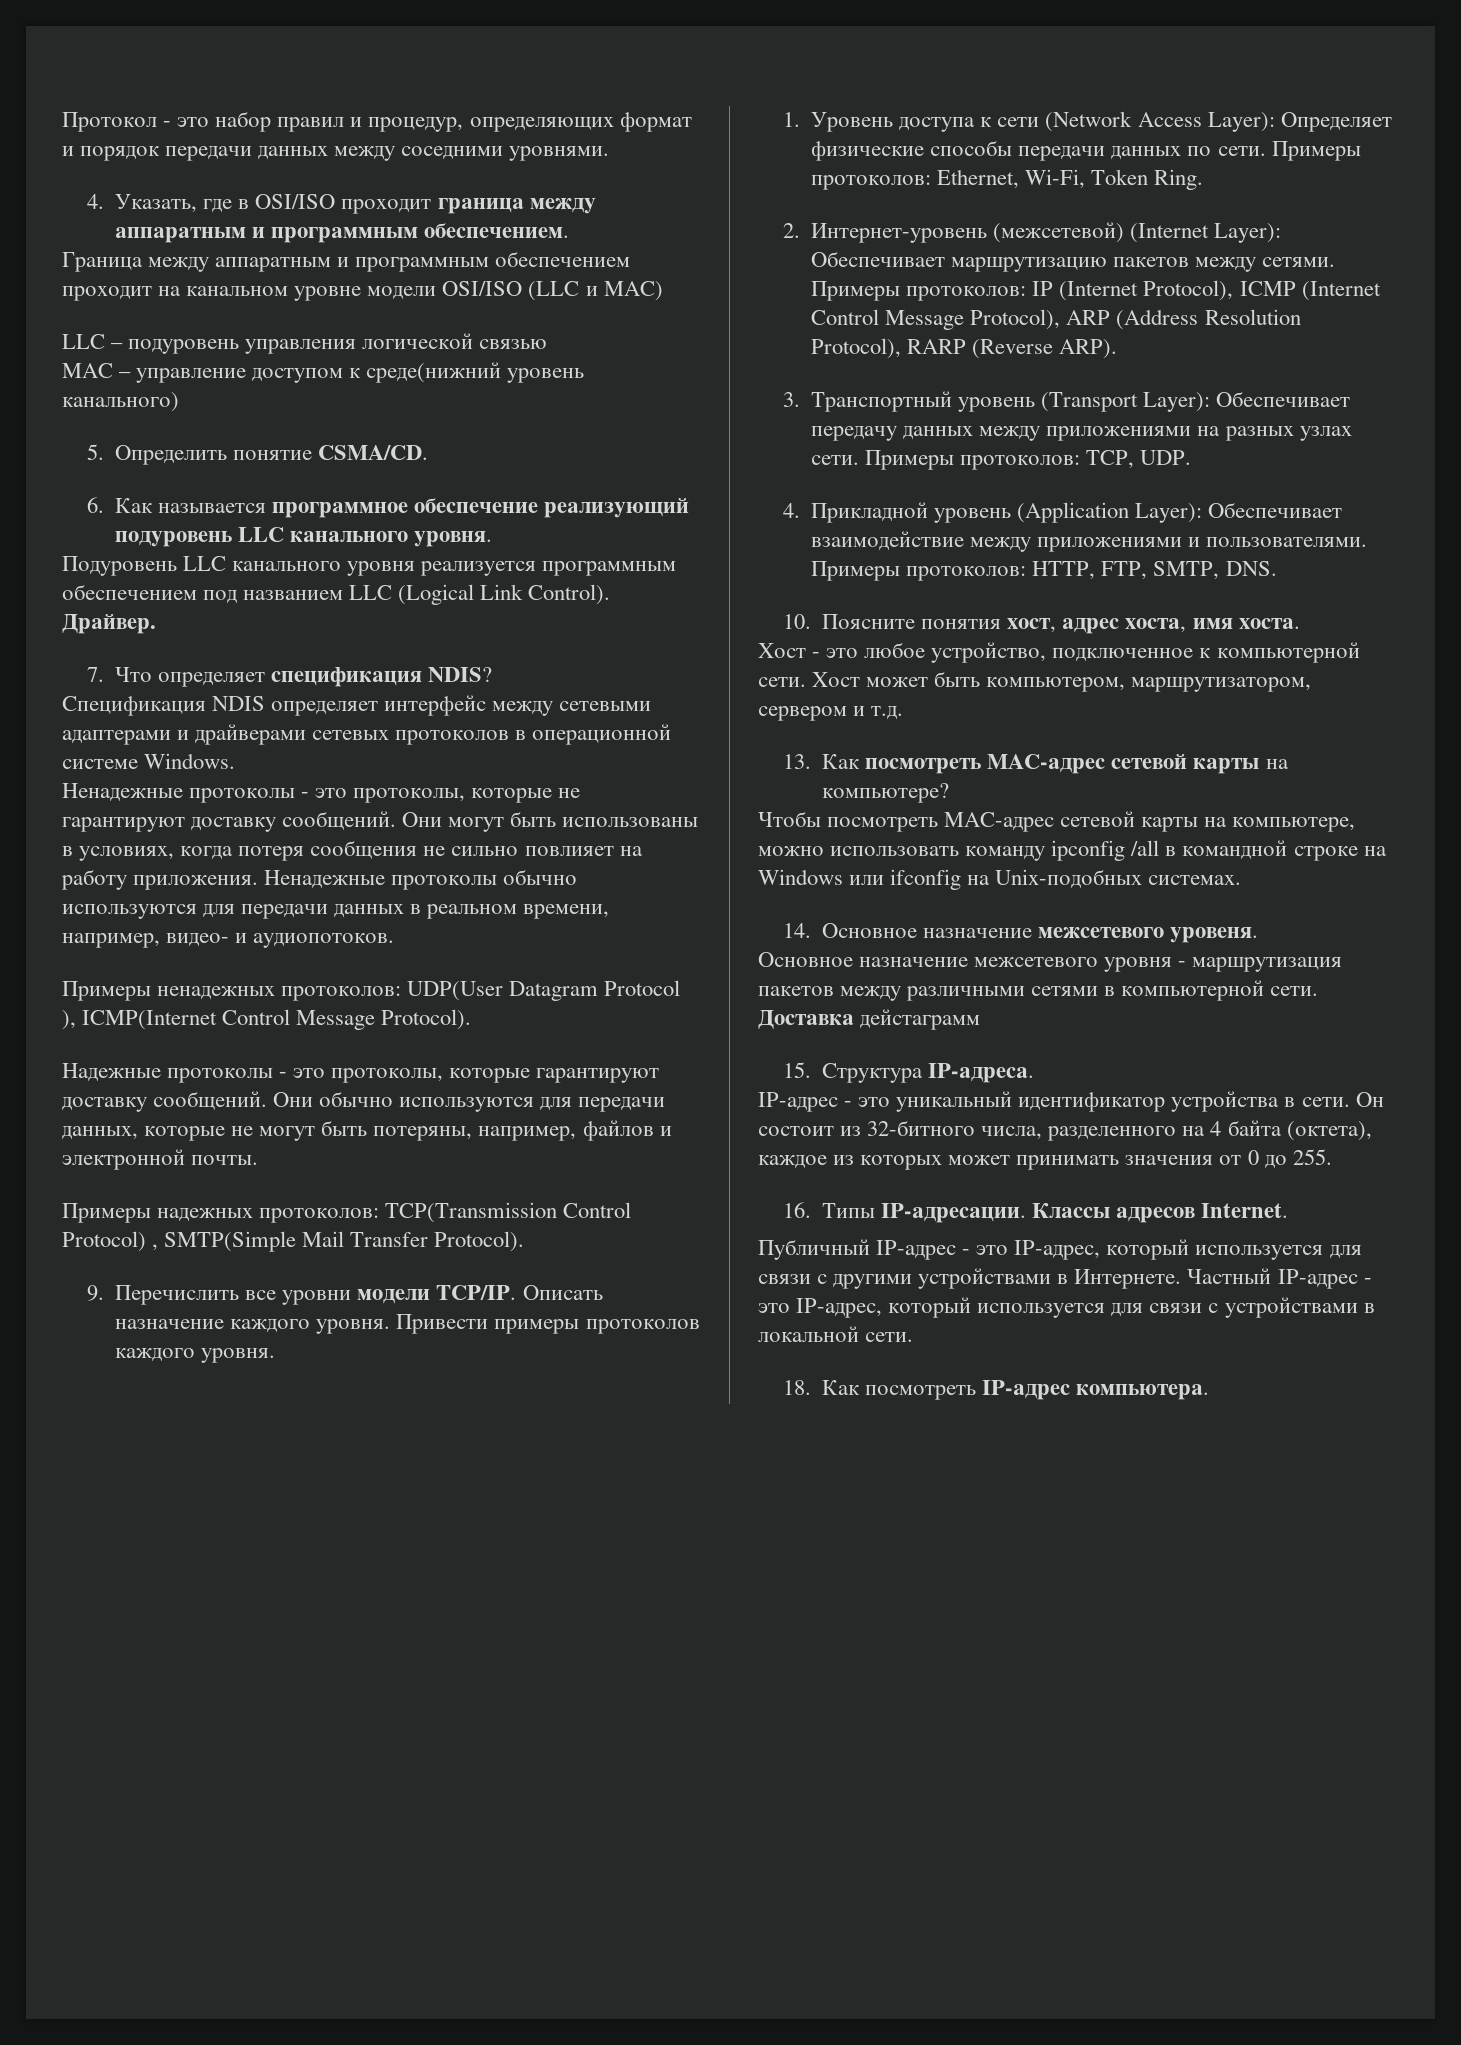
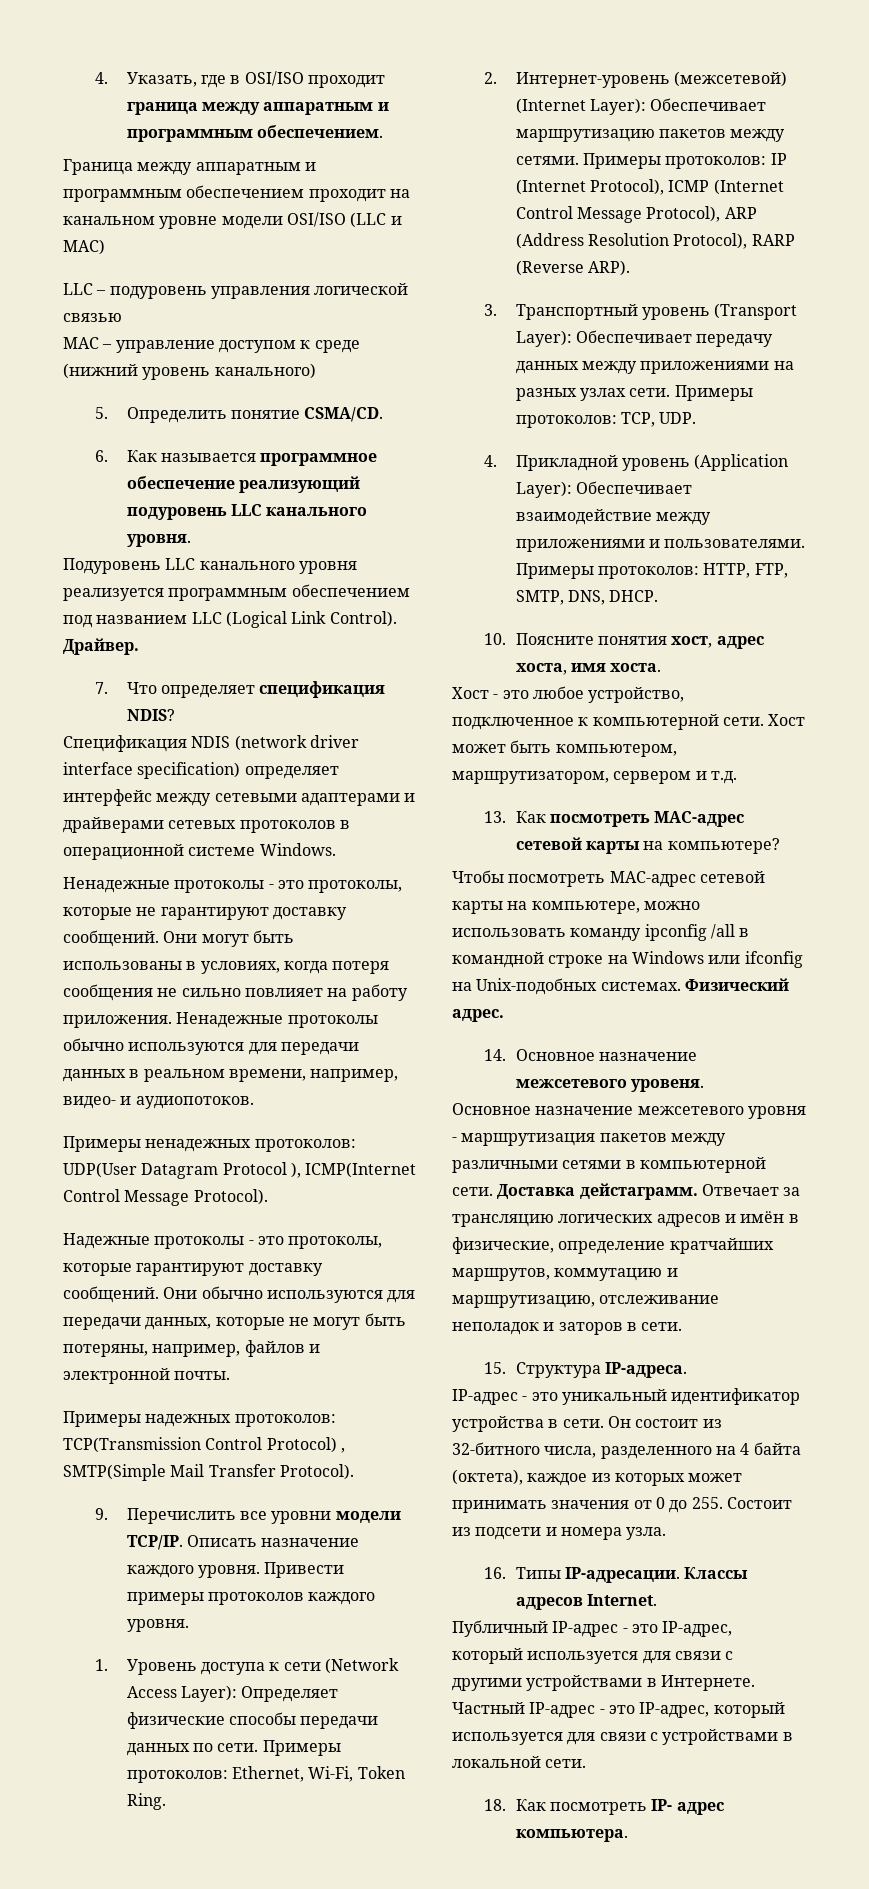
[62,111,692,132] [62,146,610,161] Протокол - это набор правил и процедур, определяющих формат и порядок передачи данных между соседними уровнями. // -> (94, 78) none
[366,362,502,383] среде(нижний -> [314,340,360,353] [63,363,138,379] среде (нижний
(266, 703) none -> [234,735,359,751] [63,762,241,779] (network driver interface specification)
[1225,561,1277,576] DNS. -> [567,590,659,605] DNS, DHCP.
(1242, 880) none -> [684,978,789,991] [452,1009,504,1022] Физический адрес.
[860,1009,981,1030] дейстаграмм -> [579,1183,801,1200] [452,1211,799,1227] [452,1237,774,1254] [452,1268,678,1281] [452,1295,720,1308] [452,1322,683,1335] дейстаграмм. Отвечает за трансляцию логических адресов и имён в физические, определение кратчайших маршрутов, коммутацию и маршрутизацию, отслеживание неполадок и заторов в сети.
(1332, 1157) none -> [726,1497,792,1509] [452,1527,667,1540] Состоит из подсети и номера узла.
[982,1380,1071,1400] IP-адрес -> [651,1799,724,1815] IP- адрес

